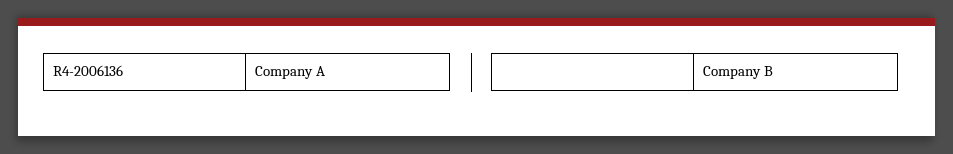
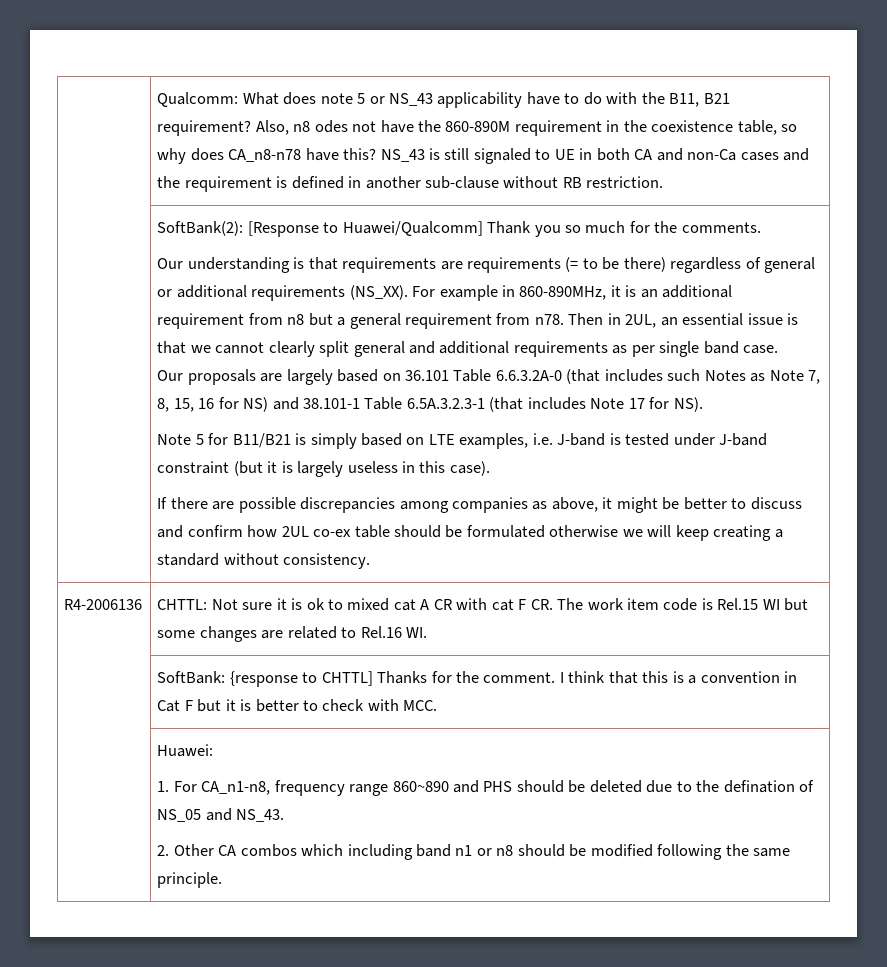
[52,65,123,76] [254,66,325,79] [702,66,773,79] R4-2006136 | Company A // | Company B -> [157,92,730,108] [157,120,798,136] [157,148,809,164] [157,176,664,192] [157,221,761,237] [157,257,816,273] [157,285,733,301] [157,313,799,329] [157,341,779,357] [157,369,821,385] [157,397,703,412] [157,433,768,449] [157,461,490,477] [157,497,802,513] [157,525,783,541] [157,553,371,569] [64,599,143,610] [157,598,809,611] [157,626,427,642] [157,671,798,687] [157,699,438,712] [157,744,214,757] [157,780,815,796] [157,808,285,822] [157,844,791,860] [157,872,223,888] | Qualcomm: What does note 5 or NS_43 applicability have to do with the B11, B21 requirement? Also, n8 odes not have the 860-890M requirement in the coexistence table, so why does CA_n8-n78 have this? NS_43 is still signaled to UE in both CA and non-Ca cases and the requirement is defined in another sub-clause without RB restriction. // | SoftBank(2): [Response to Huawei/Qualcomm] Thank you so much for the comments. // Our understanding is that requirements are requirements (= to be there) regardless of general or additional requirements (NS_XX). For example in 860-890MHz, it is an additional requirement from n8 but a general requirement from n78. Then in 2UL, an essential issue is that we cannot clearly split general and additional requirements as per single band case. // Our proposals are largely based on 36.101 Table 6.6.3.2A-0 (that includes such Notes as Note 7, 8, 15, 16 for NS) and 38.101-1 Table 6.5A.3.2.3-1 (that includes Note 17 for NS). // Note 5 for B11/B21 is simply based on LTE examples, i.e. J-band is tested under J-band constraint (but it is largely useless in this case). // If there are possible discrepancies among companies as above, it might be better to discuss and confirm how 2UL co-ex table should be formulated otherwise we will keep creating a standard without consistency. // R4-2006136 | CHTTL: Not sure it is ok to mixed cat A CR with cat F CR. The work item code is Rel.15 WI but some changes are related to Rel.16 WI. // | SoftBank: {response to CHTTL] Thanks for the comment. I think that this is a convention in Cat F but it is better to check with MCC. // | Huawei: // 1. For CA_n1-n8, frequency range 860~890 and PHS should be deleted due to the defination of NS_05 and NS_43. // 2. Other CA combos which including band n1 or n8 should be modified following the same principle.

